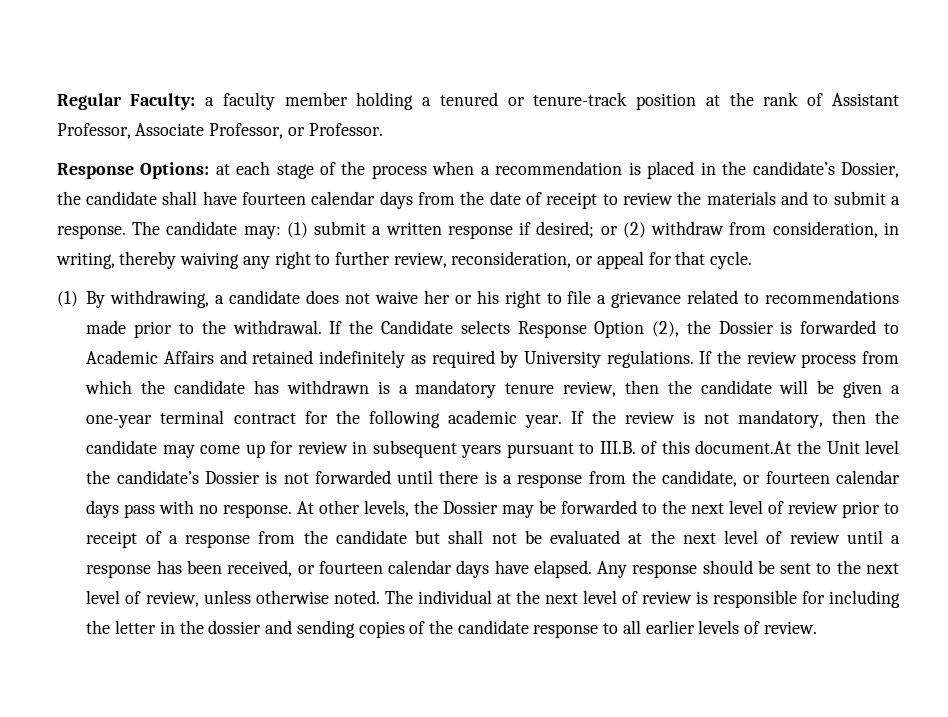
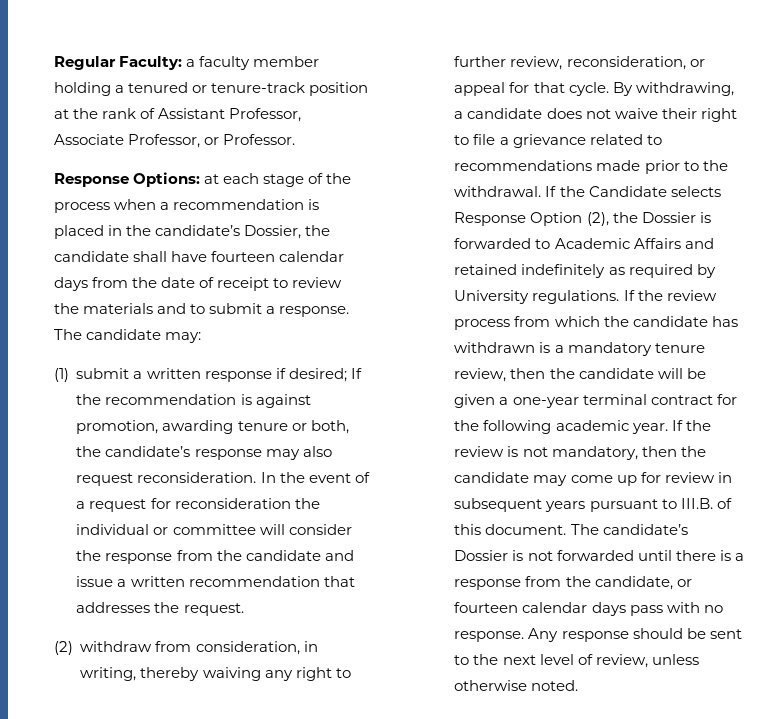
(281, 232) none -> (202, 337) //
[600,226,618,235] or -> [350,368,362,379] [76,394,311,408] [76,420,349,434] [76,446,332,460] [76,472,370,486] [76,498,320,512] [76,524,352,535] [76,550,354,564] [76,576,355,587] [76,602,244,616] If the recommendation is against promotion, awarding tenure or both, the candidate’s response may also request reconsideration. In the event of a request for reconsideration the individual or committee will consider the response from the candidate and issue a written recommendation that addresses the request. //
[56,291,78,307] // (1) -> (609, 89) none
[423,290,499,304] her or his -> [661,108,697,119] their
[695,440,900,454] [86,470,111,484] document.At the Unit level the -> [485,524,599,535] document. The
[297,500,899,518] [86,530,901,548] [86,560,592,578] At other levels, the Dossier may be forwarded to the next level of review prior to receipt of a response from the candidate but shall not be evaluated at the next level of review until a response has been received, or fourteen calendar days have elapsed. -> (525, 636) none
[384,590,901,608] [86,620,817,638] The individual at the next level of review is responsible for including the letter in the dossier and sending copies of the candidate response to all earlier levels of review. -> (579, 685) none

